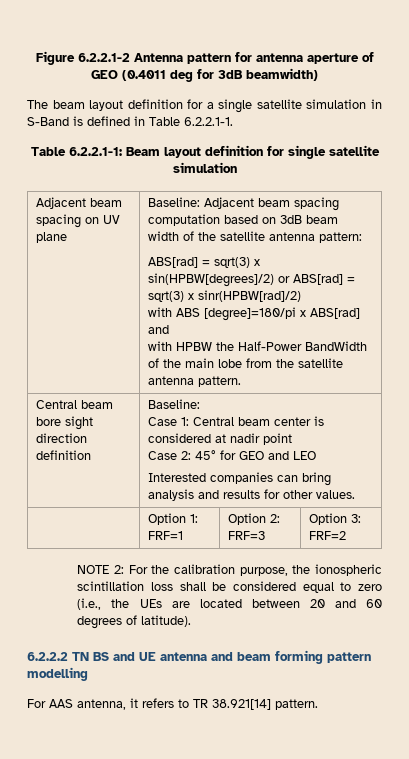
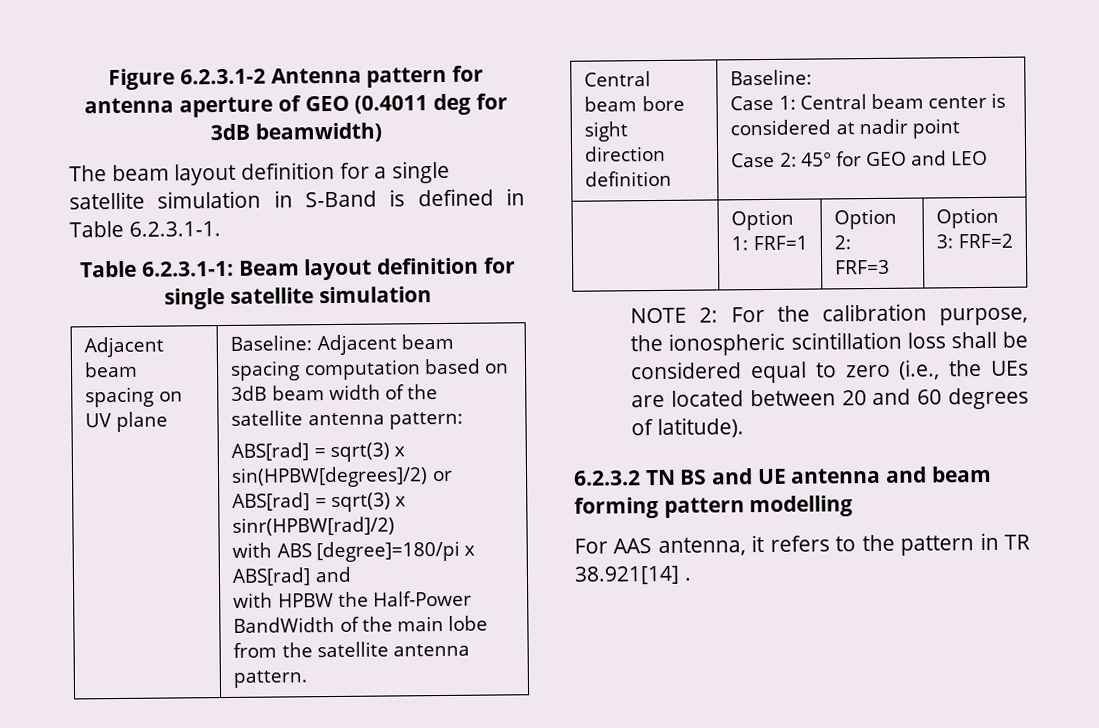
[77,53,130,62] 6.2.2.1-2 -> [179,68,266,85] 6.2.3.1-2
[184,117,233,126] [30,147,122,156] 6.2.2.1-1. // Table 6.2.2.1-1: -> [128,221,221,237] [80,260,234,278] 6.2.3.1-1. // Table 6.2.3.1-1:
[148,472,332,486] [148,489,356,501] // Interested companies can bring analysis and results for other values. -> (989, 158) none
[27,652,68,661] 6.2.2.2 -> [573,470,641,486] 6.2.3.2
(189, 703) none -> [861,532,999,556] the pattern in
[275,699,318,710] pattern. -> [683,577,692,581] .

